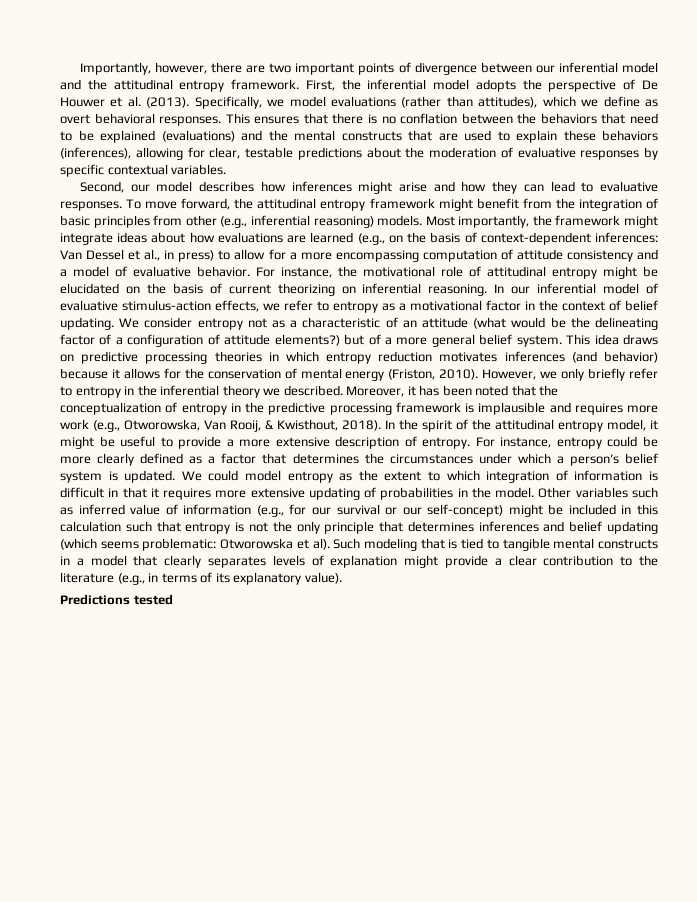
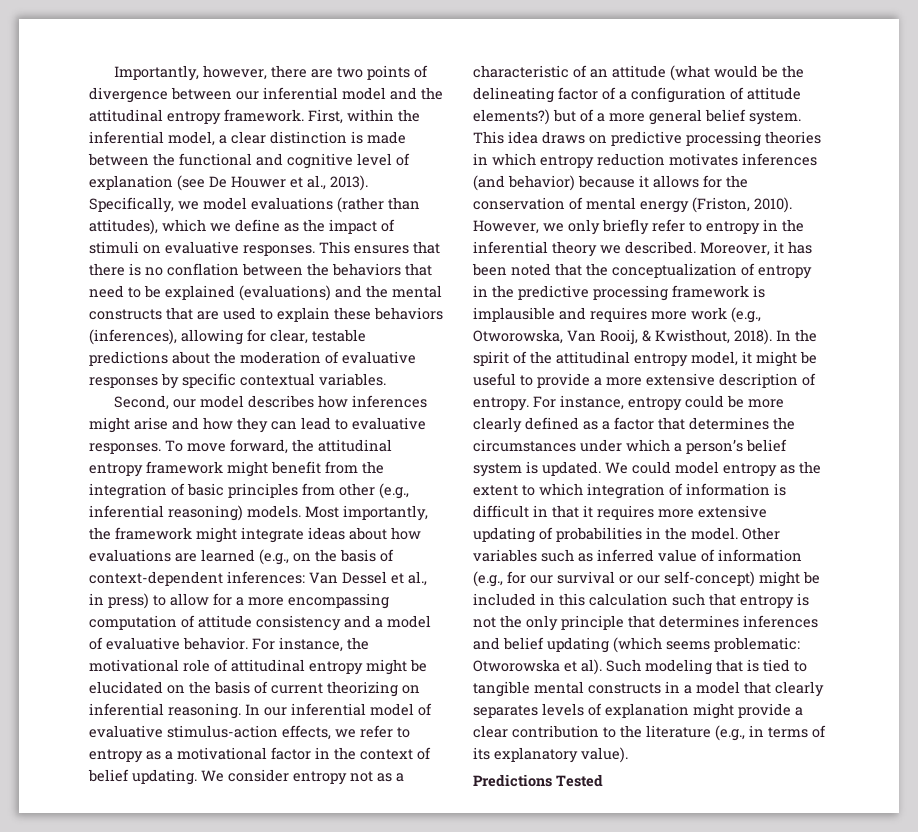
[295,63,355,75] important -> (364, 72) none
[341,79,636,92] the inferential model adopts the perspective of -> [347,109,420,122] [89,131,406,146] [88,153,410,169] [89,175,205,191] within the inferential model, a clear distinction is made between the functional and cognitive level of explanation (see
[127,96,190,108] al. (2013). -> [307,175,368,191] al., 2013).
[60,113,155,124] overt behavioral -> [303,219,395,234] [89,241,239,254] the impact of stimuli on evaluative
[133,594,173,605] tested -> [556,774,603,787] Tested

